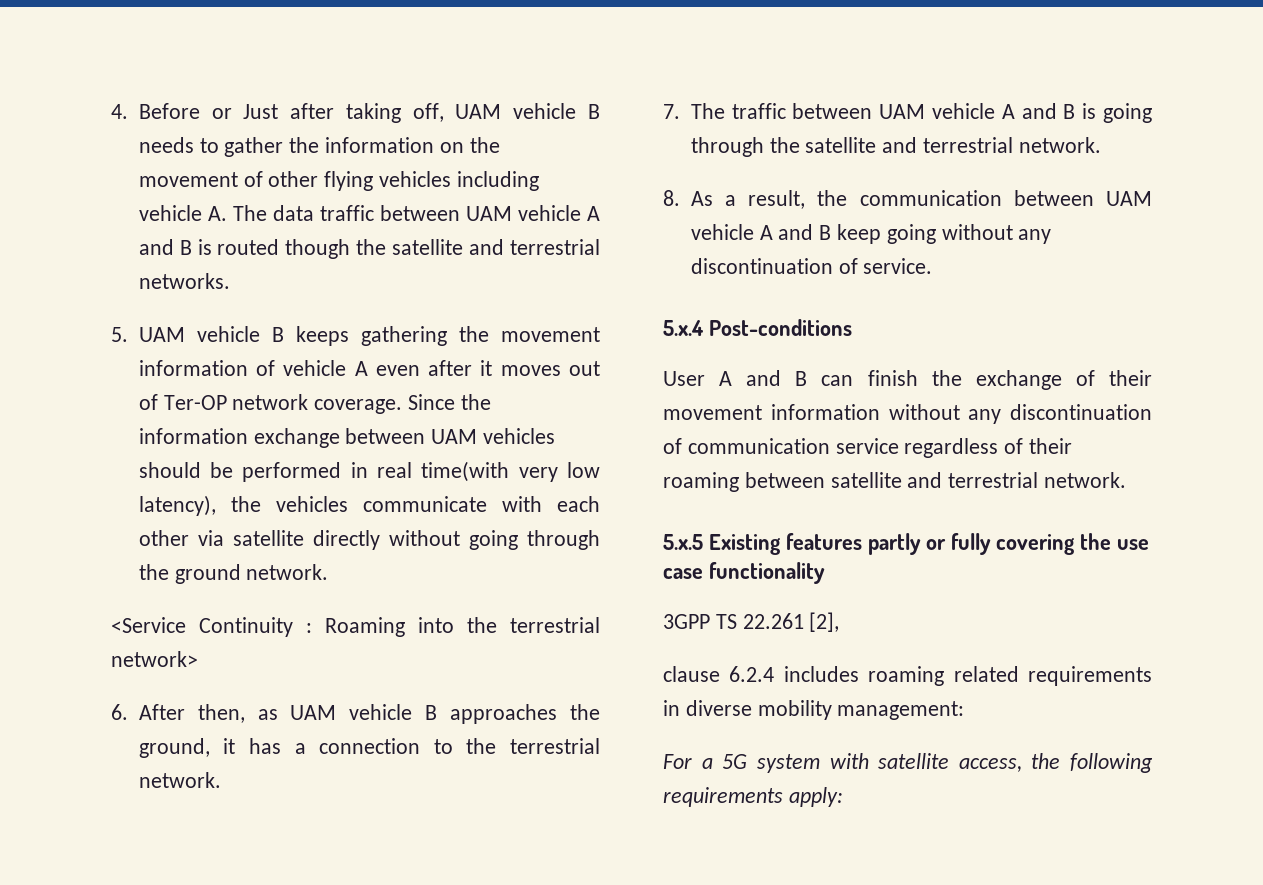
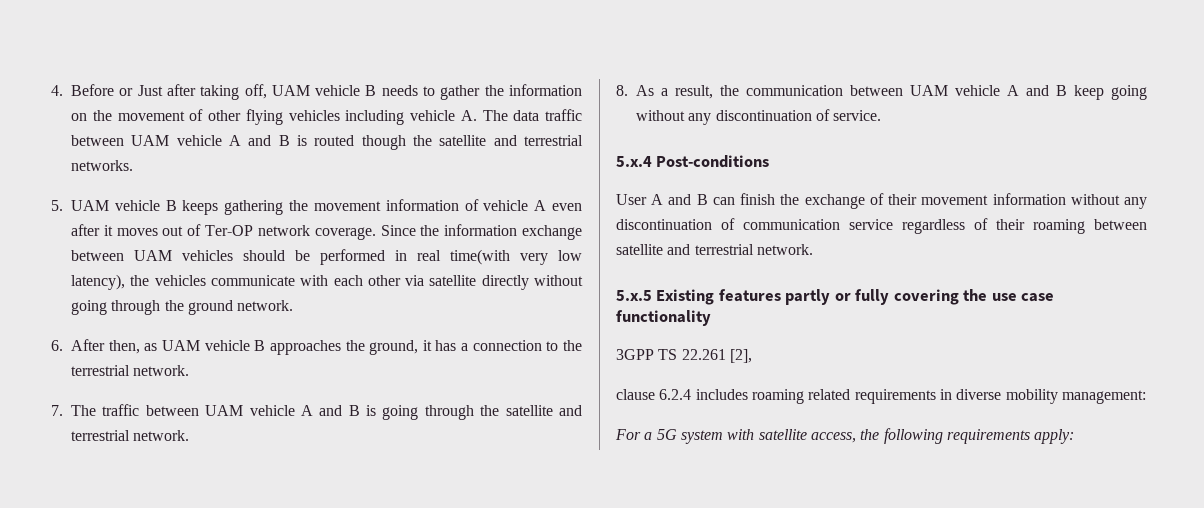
[111,617,600,637] [111,651,198,667] // <Service Continuity : Roaming into the terrestrial network> -> (294, 305) none

